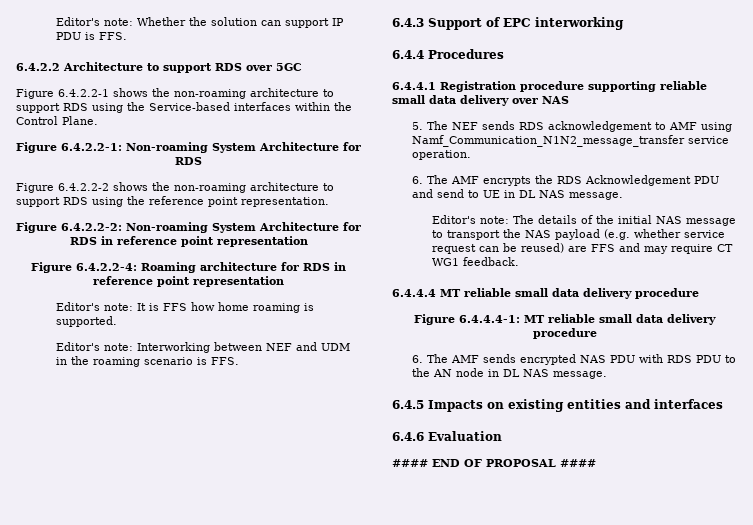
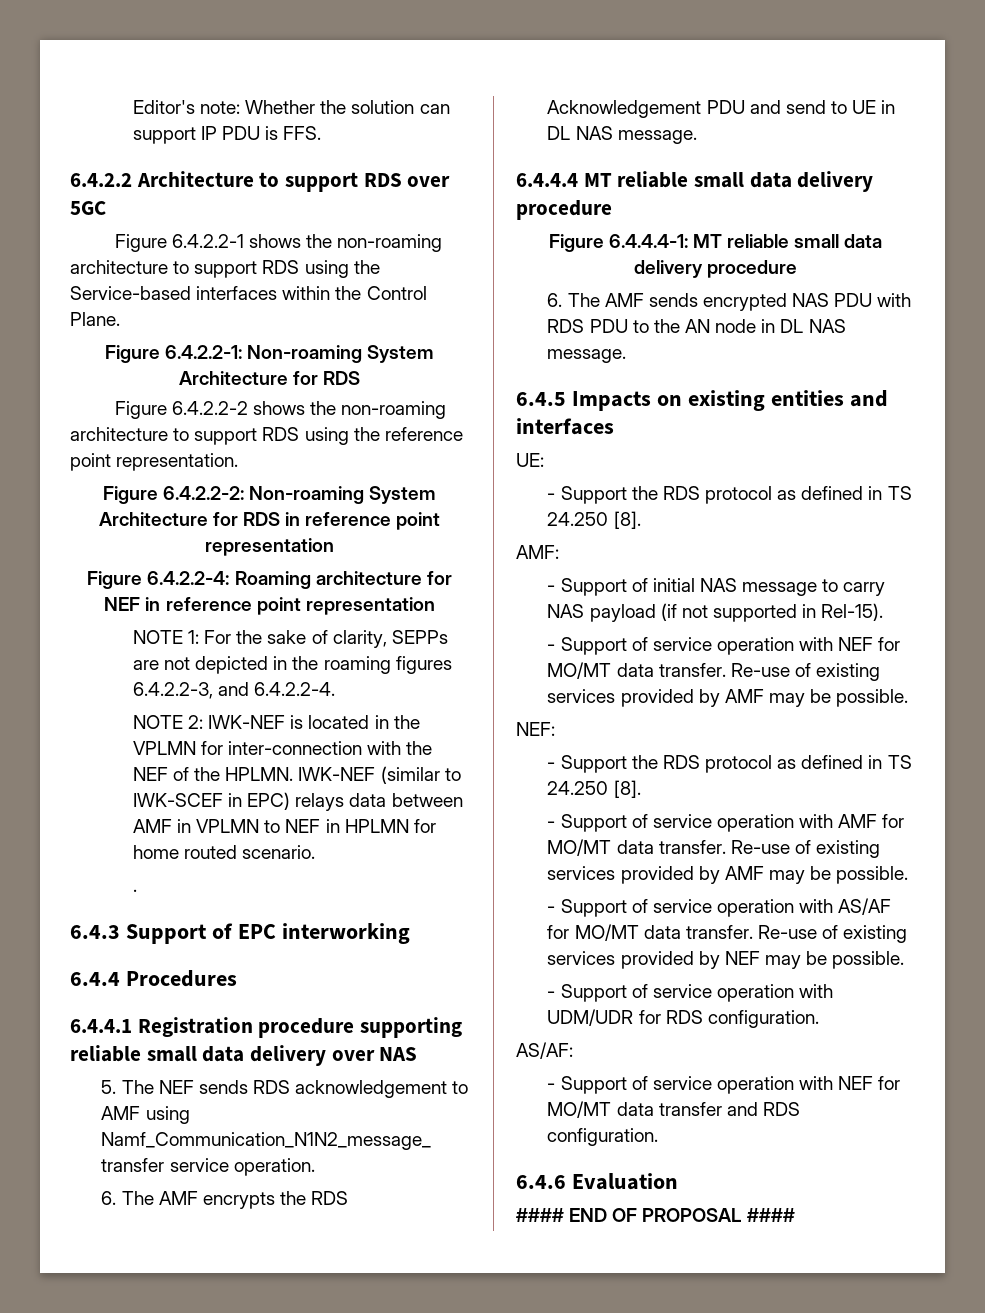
[303,262,346,271] [93,276,284,287] [56,302,315,313] [56,316,118,327] [56,342,351,353] [56,356,240,367] RDS in reference point representation // Editor's note: It is FFS how home roaming is supported. // Editor's note: Interworking between NEF and UDM in the roaming scenario is FFS. -> [104,597,435,615] [132,630,448,648] [132,656,452,674] [132,682,336,699] [132,715,420,729] [132,741,433,755] [132,766,461,784] [132,792,463,811] [132,819,436,833] [132,845,316,859] [132,889,137,892] NEF in reference point representation // NOTE 1: For the sake of clarity, SEPPs are not depicted in the roaming figures 6.4.2.2-3, and 6.4.2.2-4. // NOTE 2: IWK-NEF is located in the VPLMN for inter-connection with the NEF of the HPLMN. IWK-NEF (similar to IWK-SCEF in EPC) relays data between AMF in VPLMN to NEF in HPLMN for home routed scenario. // .
[432,215,737,226] [432,229,726,240] [432,243,734,254] [432,257,520,266] // Editor's note: The details of the initial NAS message to transport the NAS payload (e.g. whether service request can be reused) are FFS and may require CT WG1 feedback. -> (697, 137) none
(723, 404) none -> [516,453,544,467] [547,486,912,504] [547,511,641,529] [516,545,559,559] [547,578,886,596] [547,603,884,622] [547,637,901,655] [547,662,881,681] [547,689,909,707] [516,722,555,736] [547,755,912,773] [547,780,641,798] [547,814,905,832] [547,839,881,858] [547,866,909,884] [547,898,892,917] [547,924,908,943] [547,951,905,969] [547,984,834,1002] [547,1009,819,1028] [516,1042,573,1059] [547,1076,901,1094] [547,1101,800,1118] [547,1128,659,1146] // UE: // - Support the RDS protocol as defined in TS 24.250 [8]. // AMF: // - Support of initial NAS message to carry NAS payload (if not supported in Rel-15). // - Support of service operation with NEF for MO/MT data transfer. Re-use of existing services provided by AMF may be possible. // NEF: // - Support the RDS protocol as defined in TS 24.250 [8]. // - Support of service operation with AMF for MO/MT data transfer. Re-use of existing services provided by AMF may be possible. // - Support of service operation with AS/AF for MO/MT data transfer. Re-use of existing services provided by NEF may be possible. // - Support of service operation with UDM/UDR for RDS configuration. // AS/AF: // - Support of service operation with NEF for MO/MT data transfer and RDS configuration.

